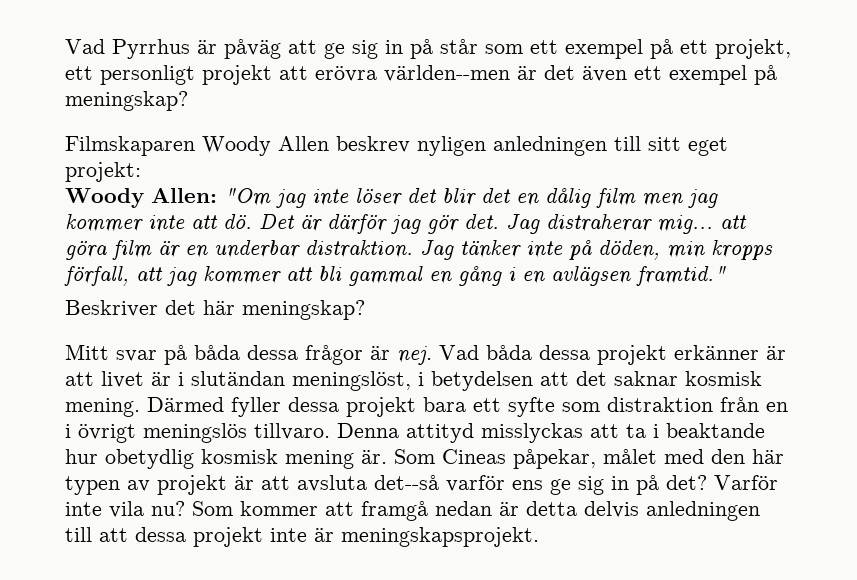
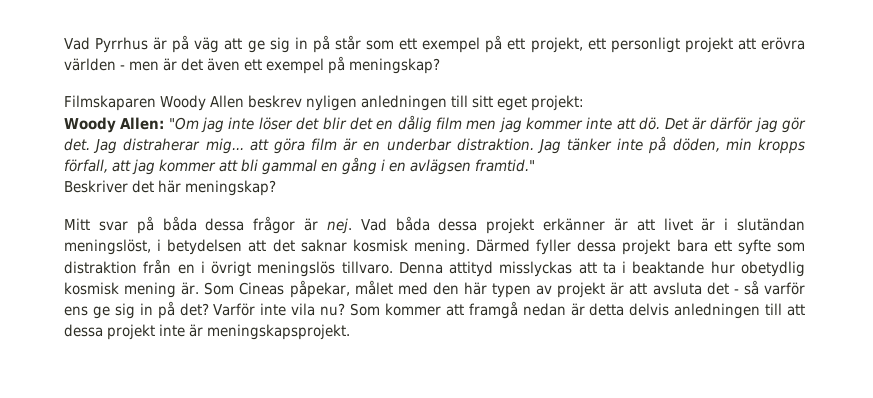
[224,39,281,59] påväg -> [172,35,220,53] på väg
[384,65,510,82] världen--men -> [64,58,159,71] världen - men
[374,475,439,490] det--så -> [706,280,759,295] det - så

